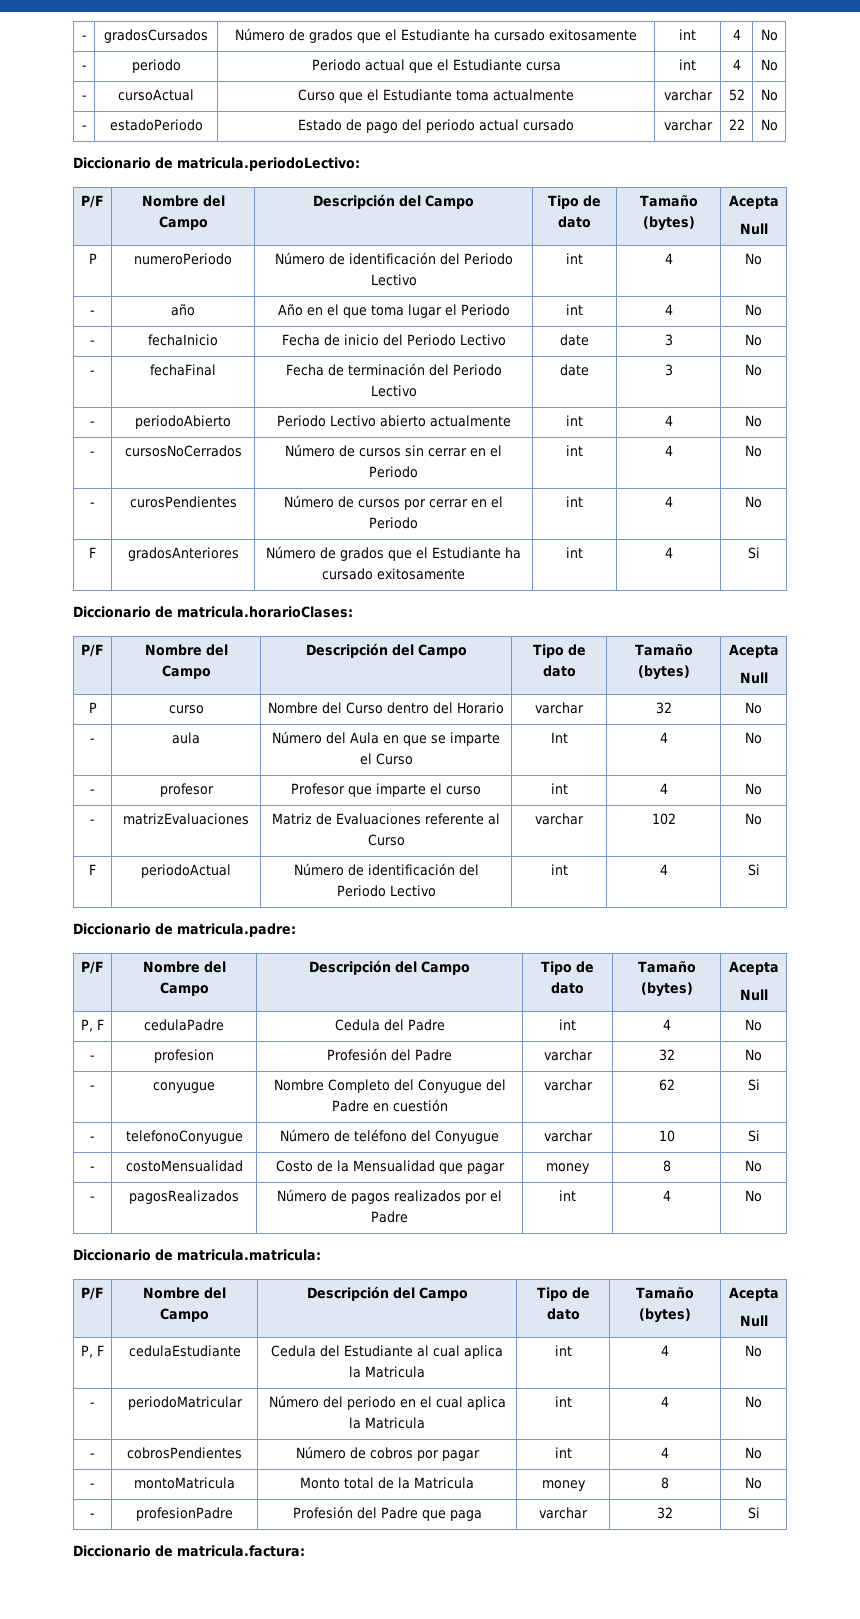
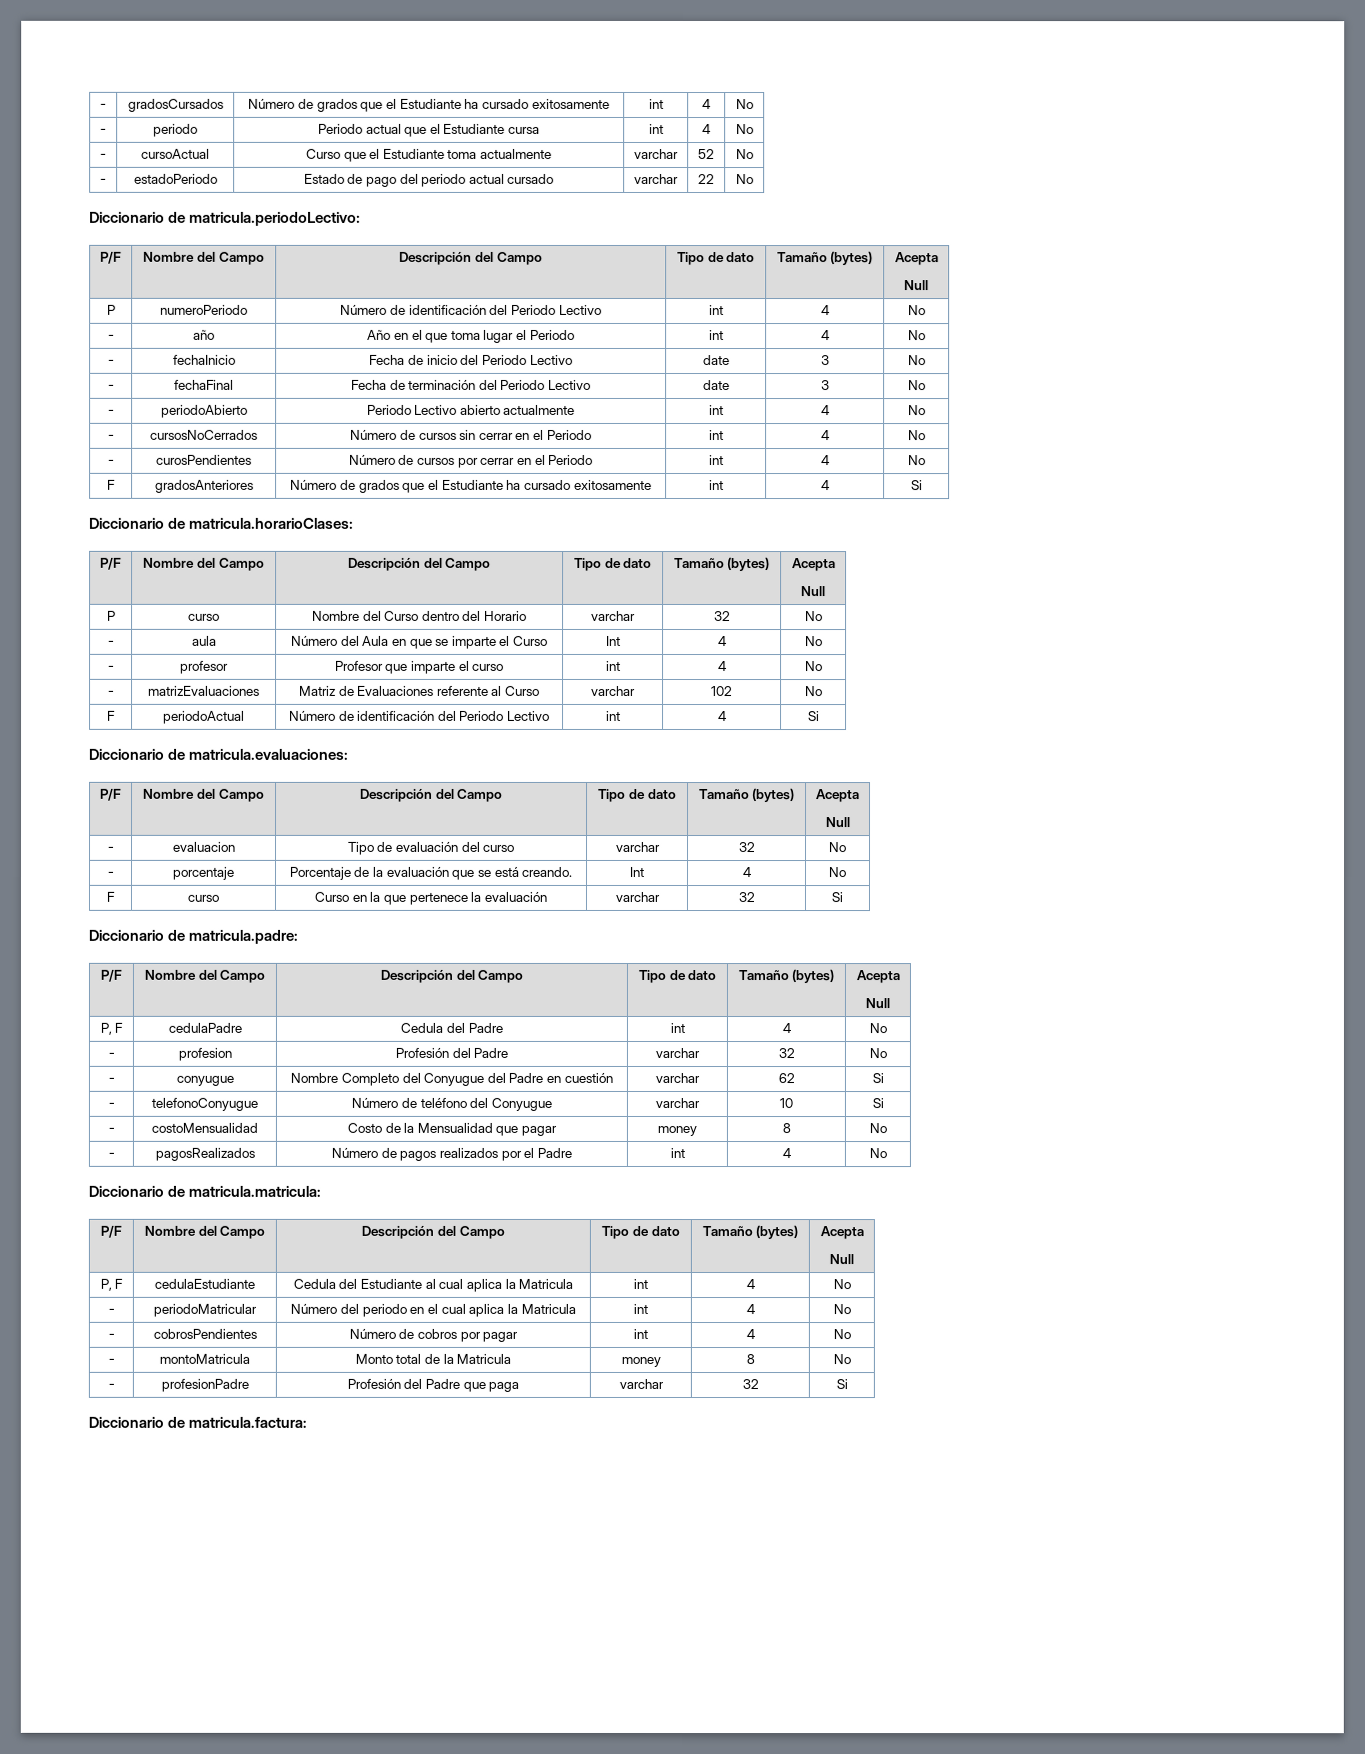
(760, 870) none -> [89,748,350,760] [100,788,122,801] [143,788,265,802] [359,788,504,802] [598,788,677,802] [698,788,796,803] [816,789,860,803] [825,817,851,828] [107,846,115,852] [172,841,236,852] [347,841,516,855] [615,841,661,852] [738,842,756,853] [829,842,847,853] [107,871,115,877] [172,866,235,880] [288,866,574,880] [630,866,645,877] [741,867,752,878] [828,867,847,878] [106,891,115,902] [187,894,219,902] [314,891,547,905] [614,891,660,902] [737,892,755,903] [831,892,843,903] // Diccionario de matricula.evaluaciones: // P/F | Nombre del Campo | Descripción del Campo | Tipo de dato | Tamaño (bytes) | Acepta // Null // - | evaluacion | Tipo de evaluación del curso | varchar | 32 | No // - | porcentaje | Porcentaje de la evaluación que se está creando. | Int | 4 | No // F | curso | Curso en la que pertenece la evaluación | varchar | 32 | Si

